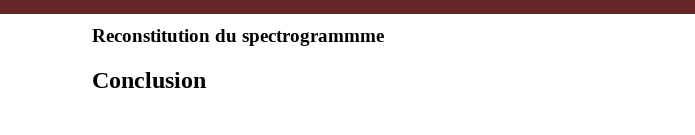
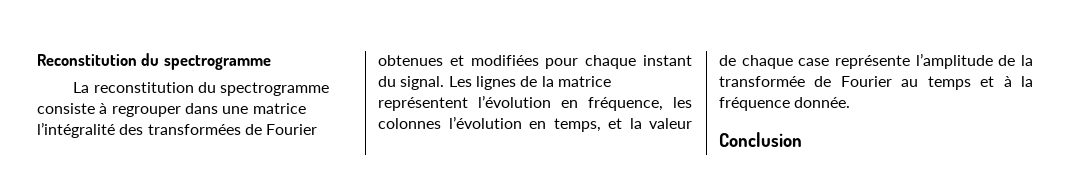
[242,31,385,46] spectrogrammme -> [163,55,271,70] [73,82,330,96] [37,103,306,117] [37,122,318,138] [378,55,692,69] [378,76,611,90] [378,95,692,111] [378,116,692,132] [719,53,1033,69] [719,76,1033,90] [719,97,851,111] spectrogramme // La reconstitution du spectrogramme consiste à regrouper dans une matrice l’intégralité des transformées de Fourier obtenues et modifiées pour chaque instant du signal. Les lignes de la matrice représentent l’évolution en fréquence, les colonnes l’évolution en temps, et la valeur de chaque case représente l’amplitude de la transformée de Fourier au temps et à la fréquence donnée.

